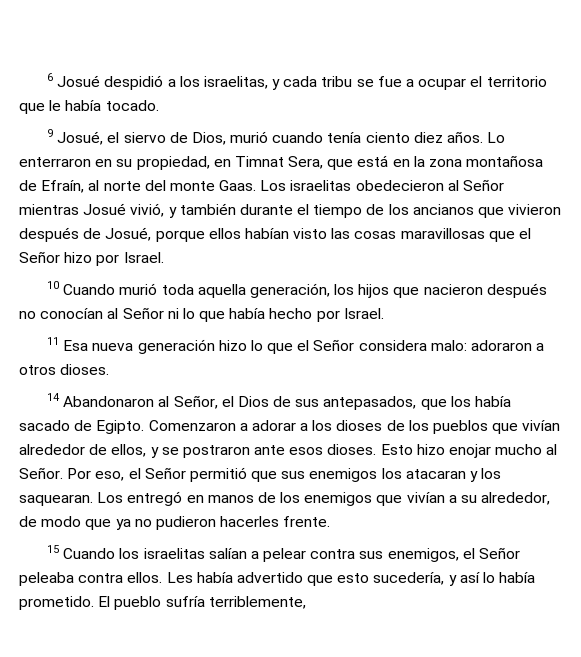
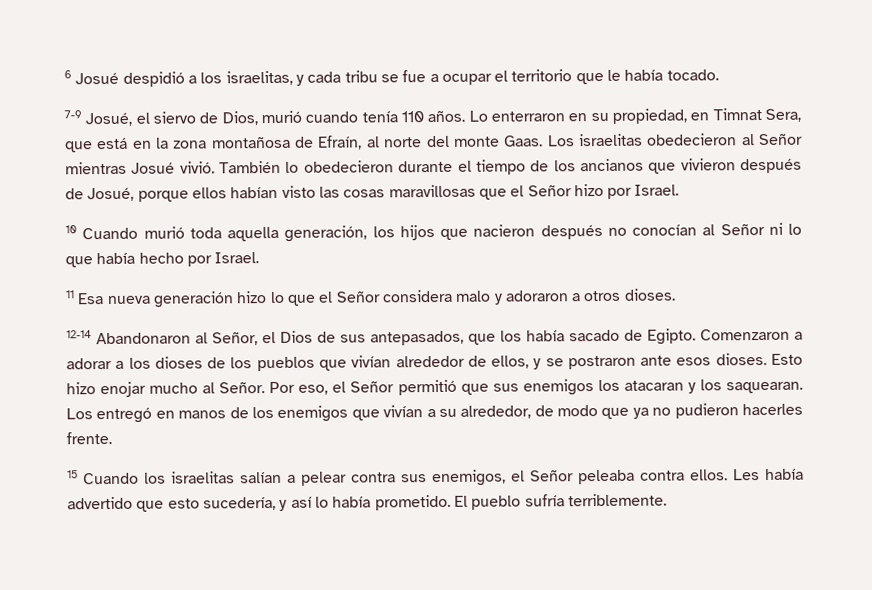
[46,129,53,137] 9 -> [64,110,82,119] 7-9
[365,132,443,143] ciento diez -> [401,111,424,123] 110
[130,203,236,218] vivió, y también -> [179,160,394,174] vivió. También lo obedecieron
[430,340,467,351] malo: -> [455,290,503,305] malo y
[46,393,60,401] 14 -> [66,330,92,339] 12-14
[208,596,306,609] terriblemente, -> [567,493,667,507] terriblemente.

